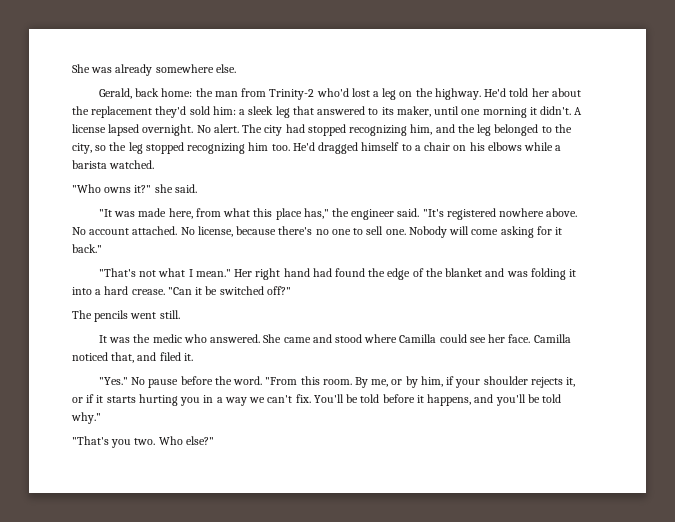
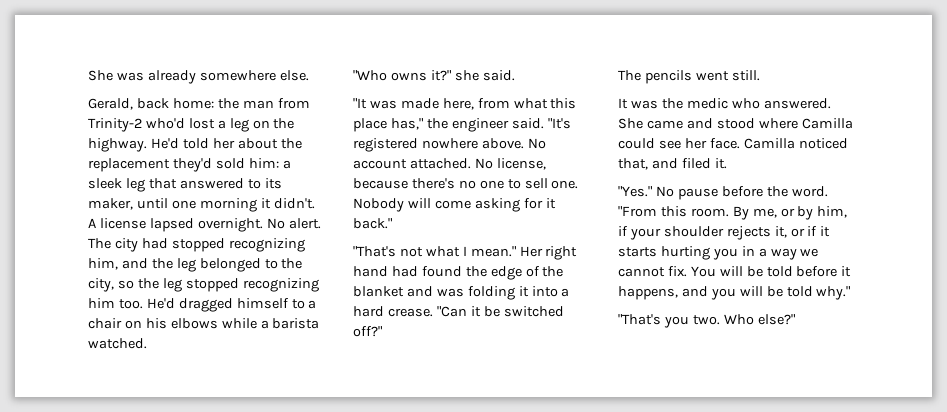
[267,394,344,403] can't fix. You'll -> [618,266,743,277] cannot fix. You will
[495,394,526,406] you'll -> [710,286,763,300] you will

